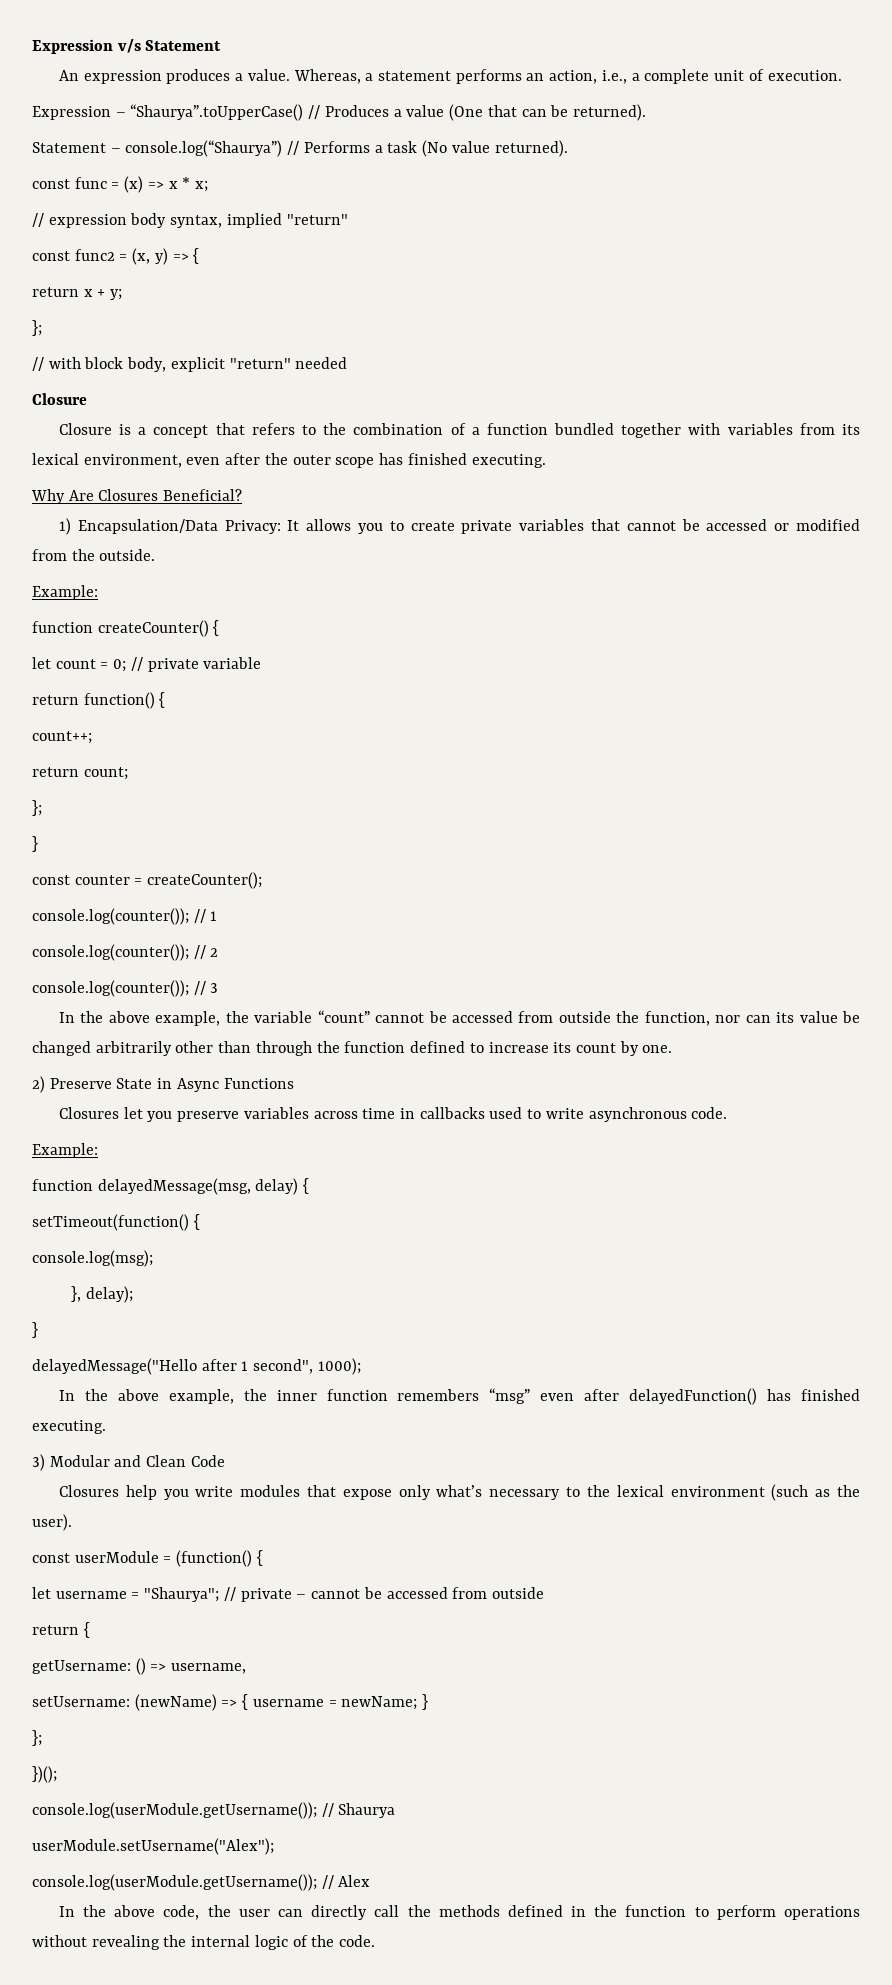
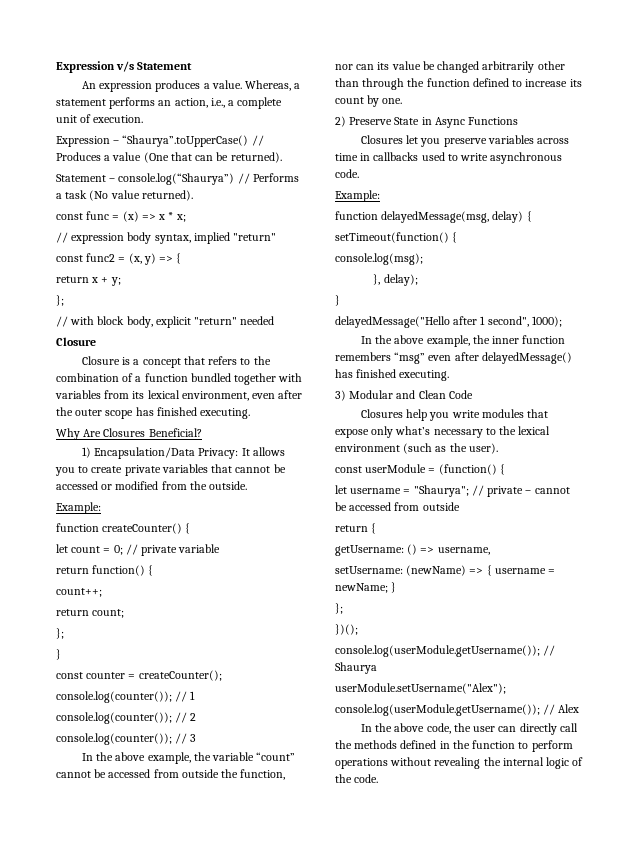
[629,1388,758,1405] delayedFunction() -> [481,352,572,364] delayedMessage()

